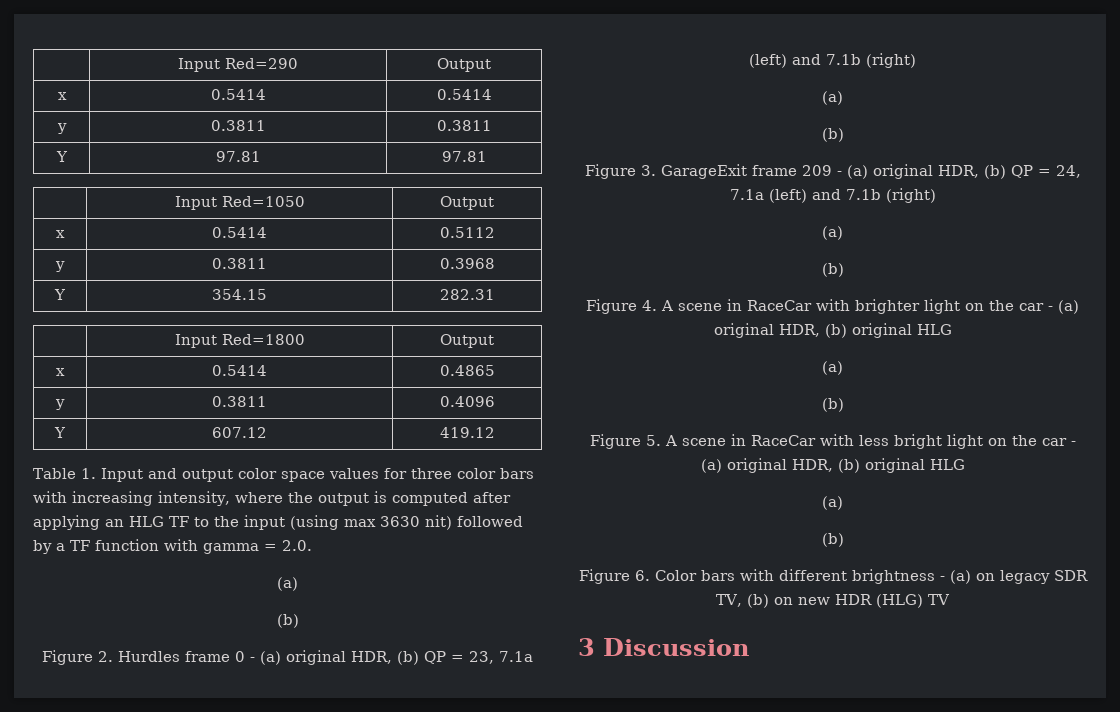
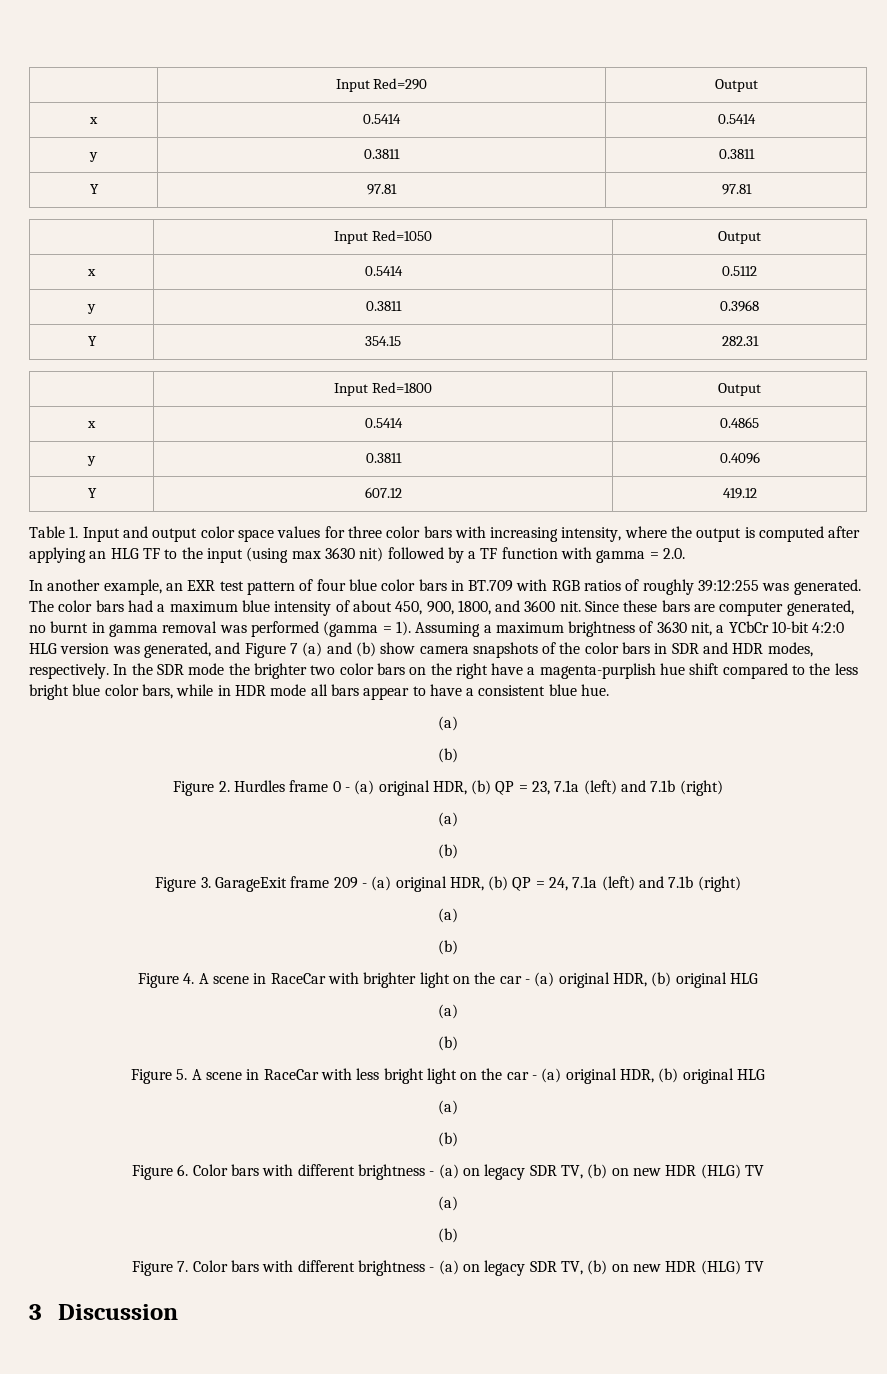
(312, 545) none -> [29,579,861,595] [29,600,854,616] [29,621,845,637] [29,642,813,658] [29,663,858,679] [29,684,610,700] // In another example, an EXR test pattern of four blue color bars in BT.709 with RGB ratios of roughly 39:12:255 was generated. The color bars had a maximum blue intensity of about 450, 900, 1800, and 3600 nit. Since these bars are computer generated, no burnt in gamma removal was performed (gamma = 1). Assuming a maximum brightness of 3630 nit, a YCbCr 10-bit 4:2:0 HLG version was generated, and Figure 7 (a) and (b) show camera snapshots of the color bars in SDR and HDR modes, respectively. In the SDR mode the brighter two color bars on the right have a magenta-purplish hue shift compared to the less bright blue color bars, while in HDR mode all bars appear to have a consistent blue hue.
(950, 599) none -> [438,1196,458,1211] [438,1228,458,1243] [132,1260,764,1276] // (a) // (b) // Figure 7. Color bars with different brightness - (a) on legacy SDR TV, (b) on new HDR (HLG) TV

